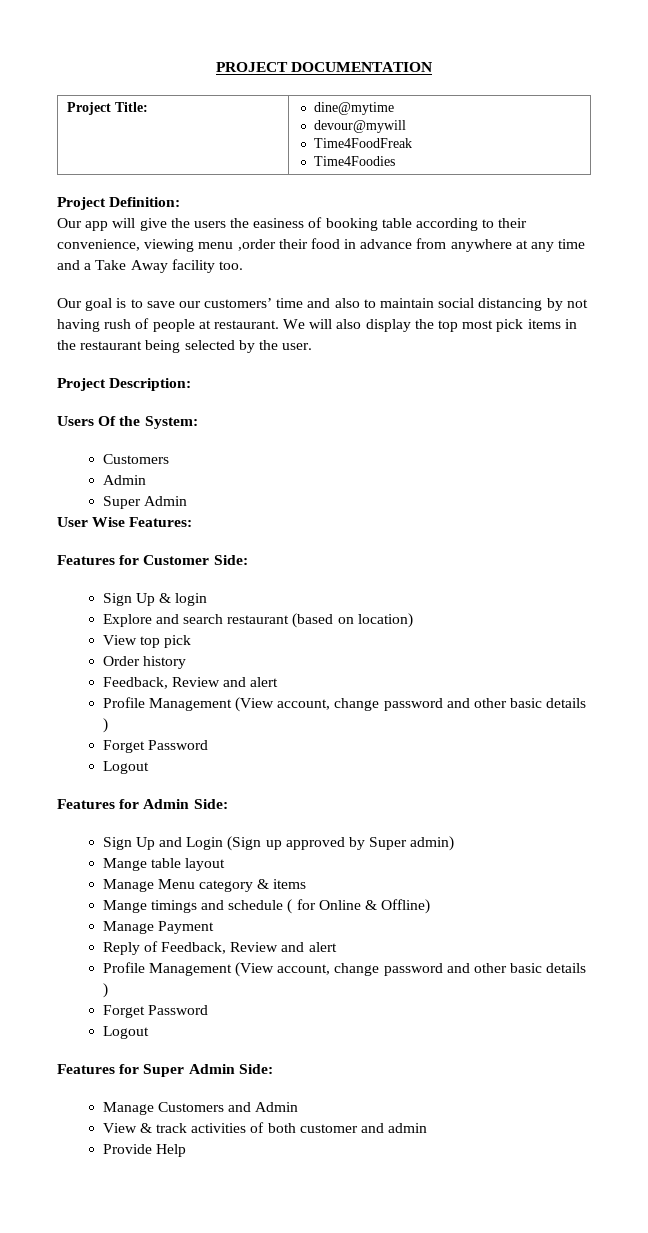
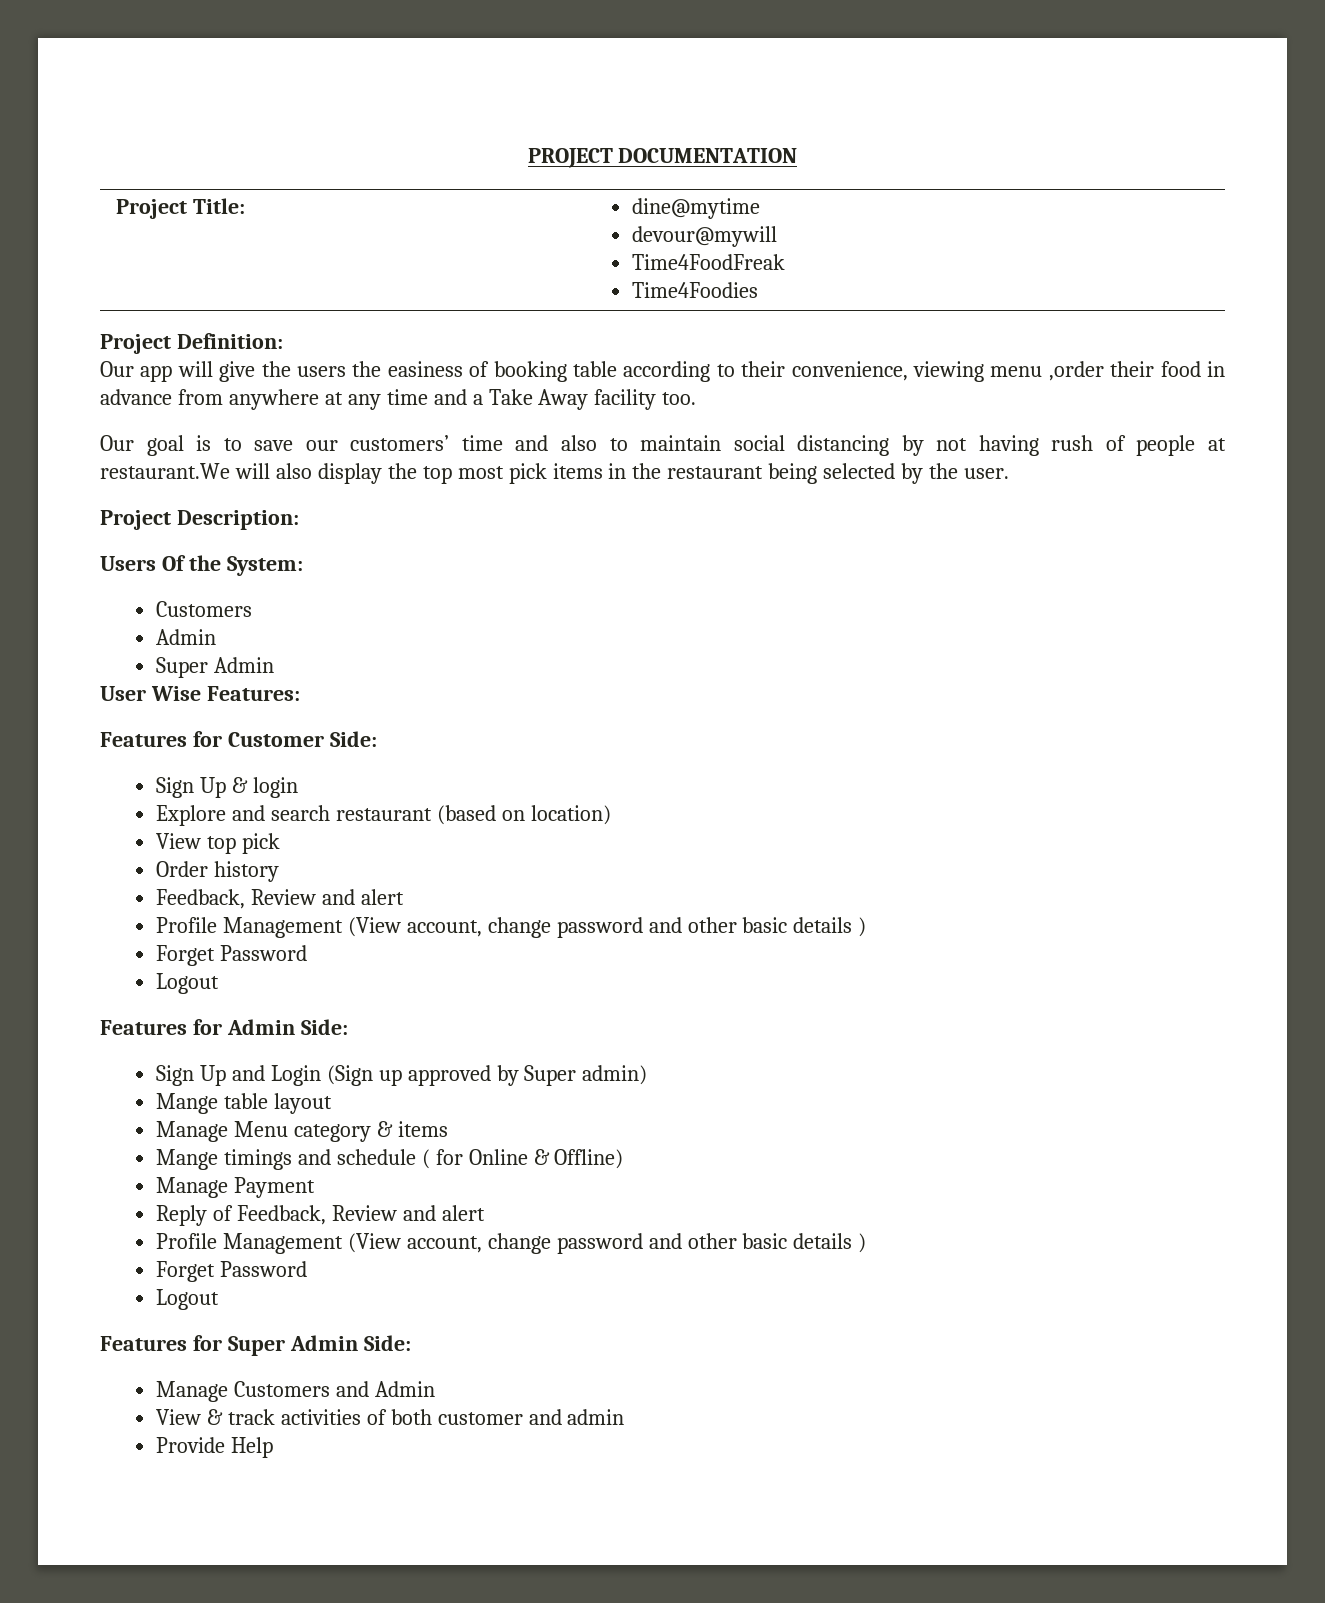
[213,319,306,329] restaurant. We -> [100,463,230,479] restaurant.We

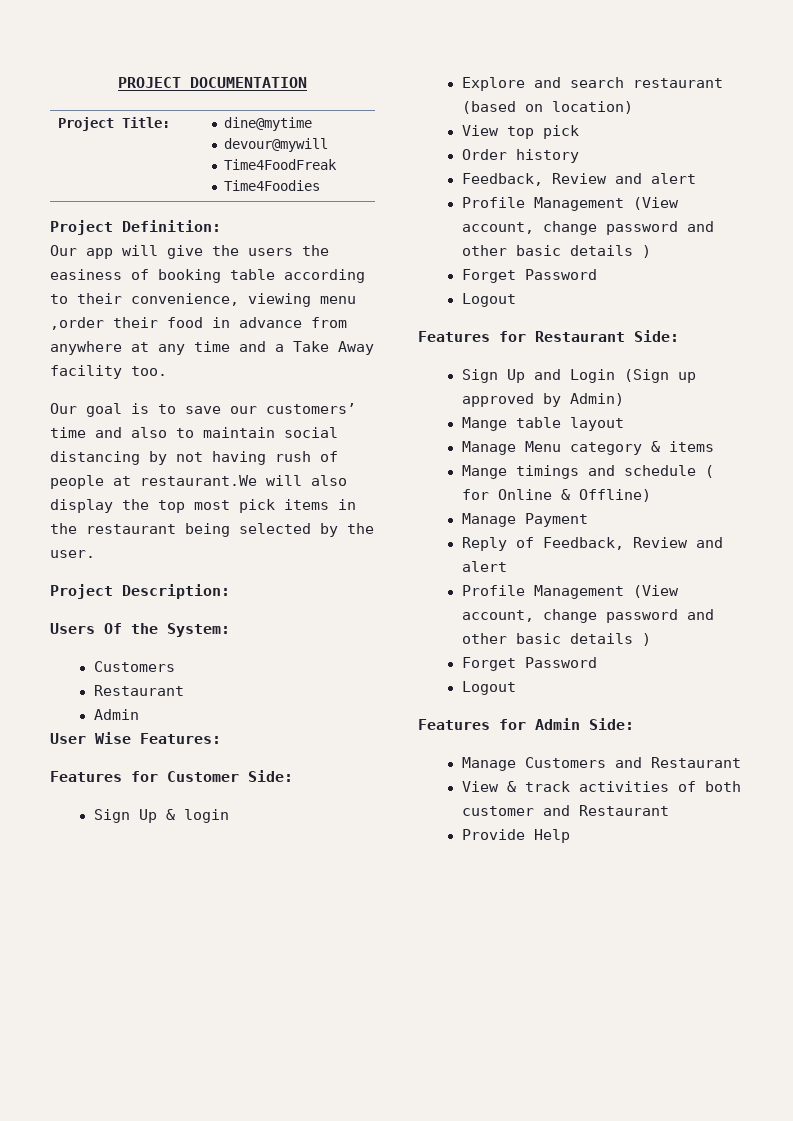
[155,629,216,645] [155,657,208,678] Admin // Super -> [93,685,184,696] Restaurant //
[226,1019,295,1035] Admin -> [535,331,625,342] Restaurant
[524,1065,648,1086] Super admin) -> [569,393,624,406] Admin)
[227,1336,285,1356] Super -> (526, 724) none
[374,1381,435,1397] Admin -> [650,757,741,768] Restaurant
[567,1409,625,1425] admin -> [578,805,669,816] Restaurant

